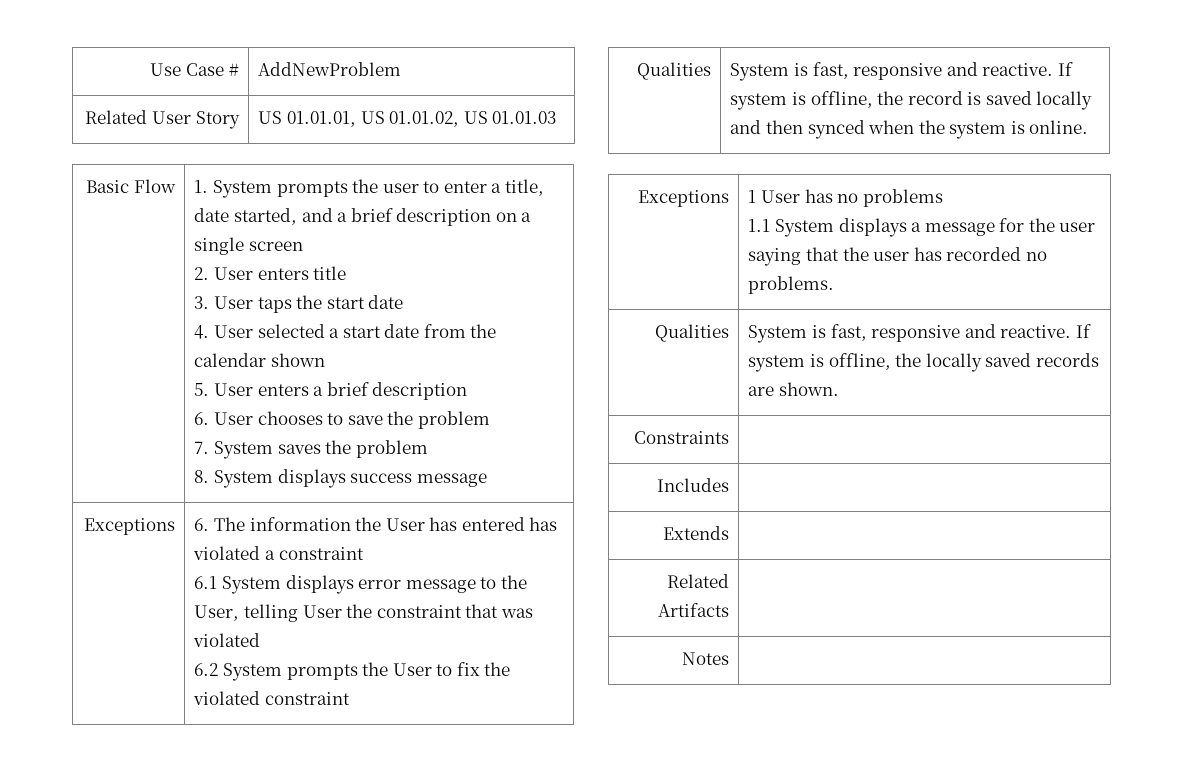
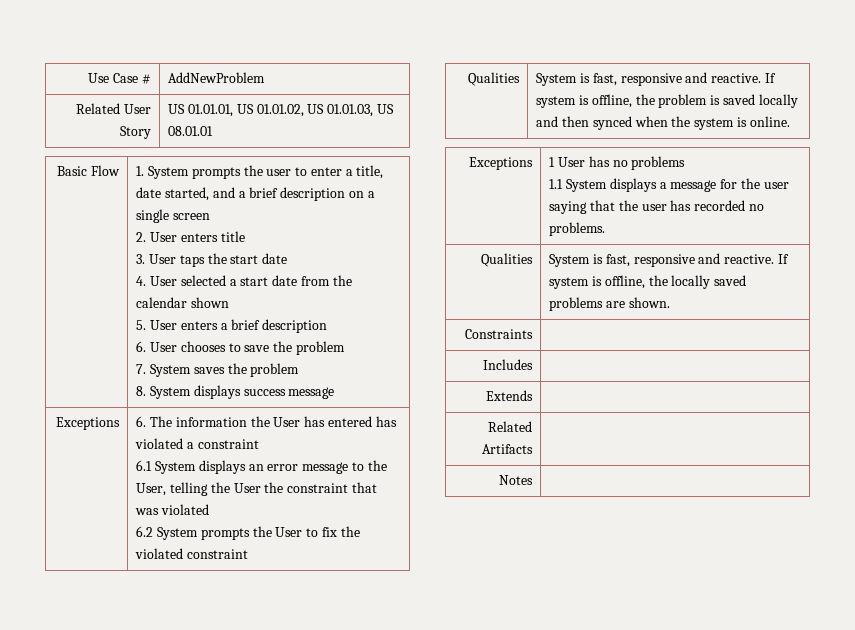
[492,111,557,124] 01.01.03 -> [327,104,394,117] [168,126,214,136] 01.01.03, US 08.01.01
(354, 584) none -> [248,464,264,471] an
(298, 613) none -> [210,482,230,493] the
[907,91,963,105] record -> [658,94,708,108] problem
[1035,353,1099,367] records -> [549,297,604,311] problems

